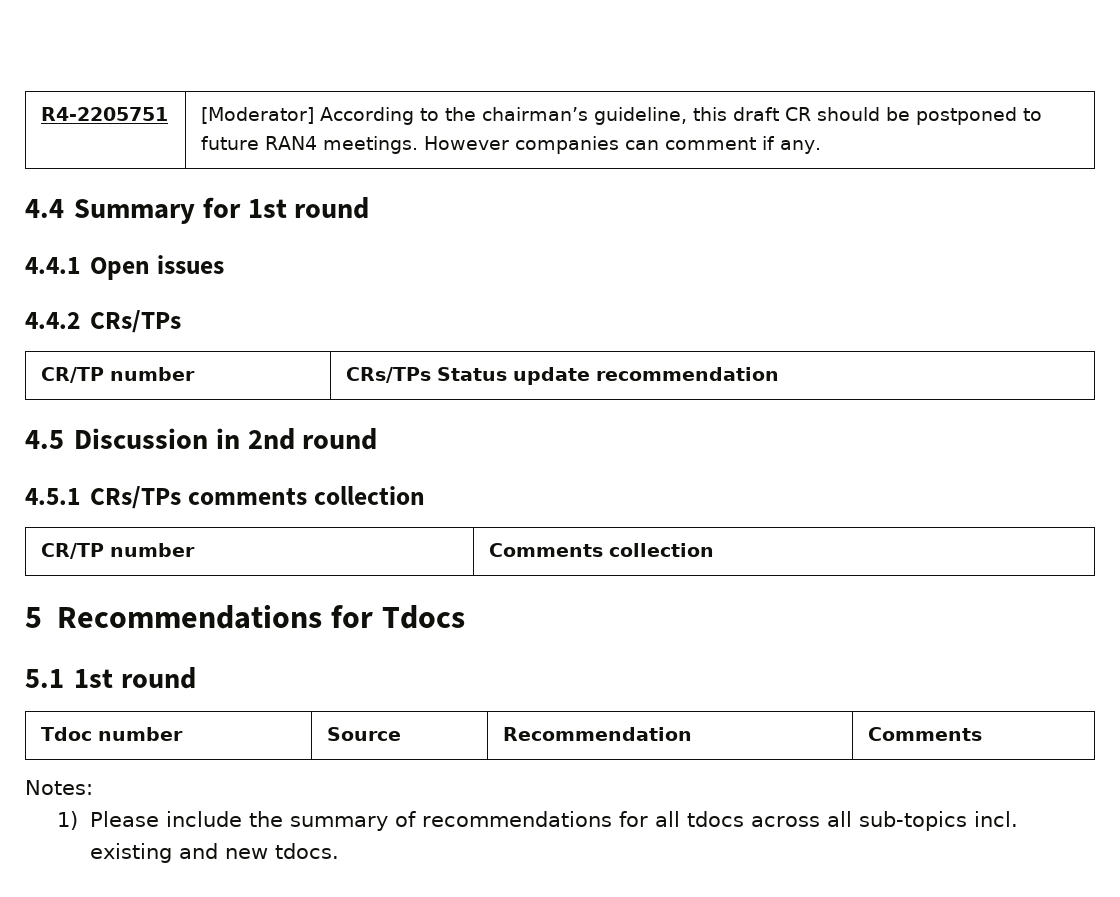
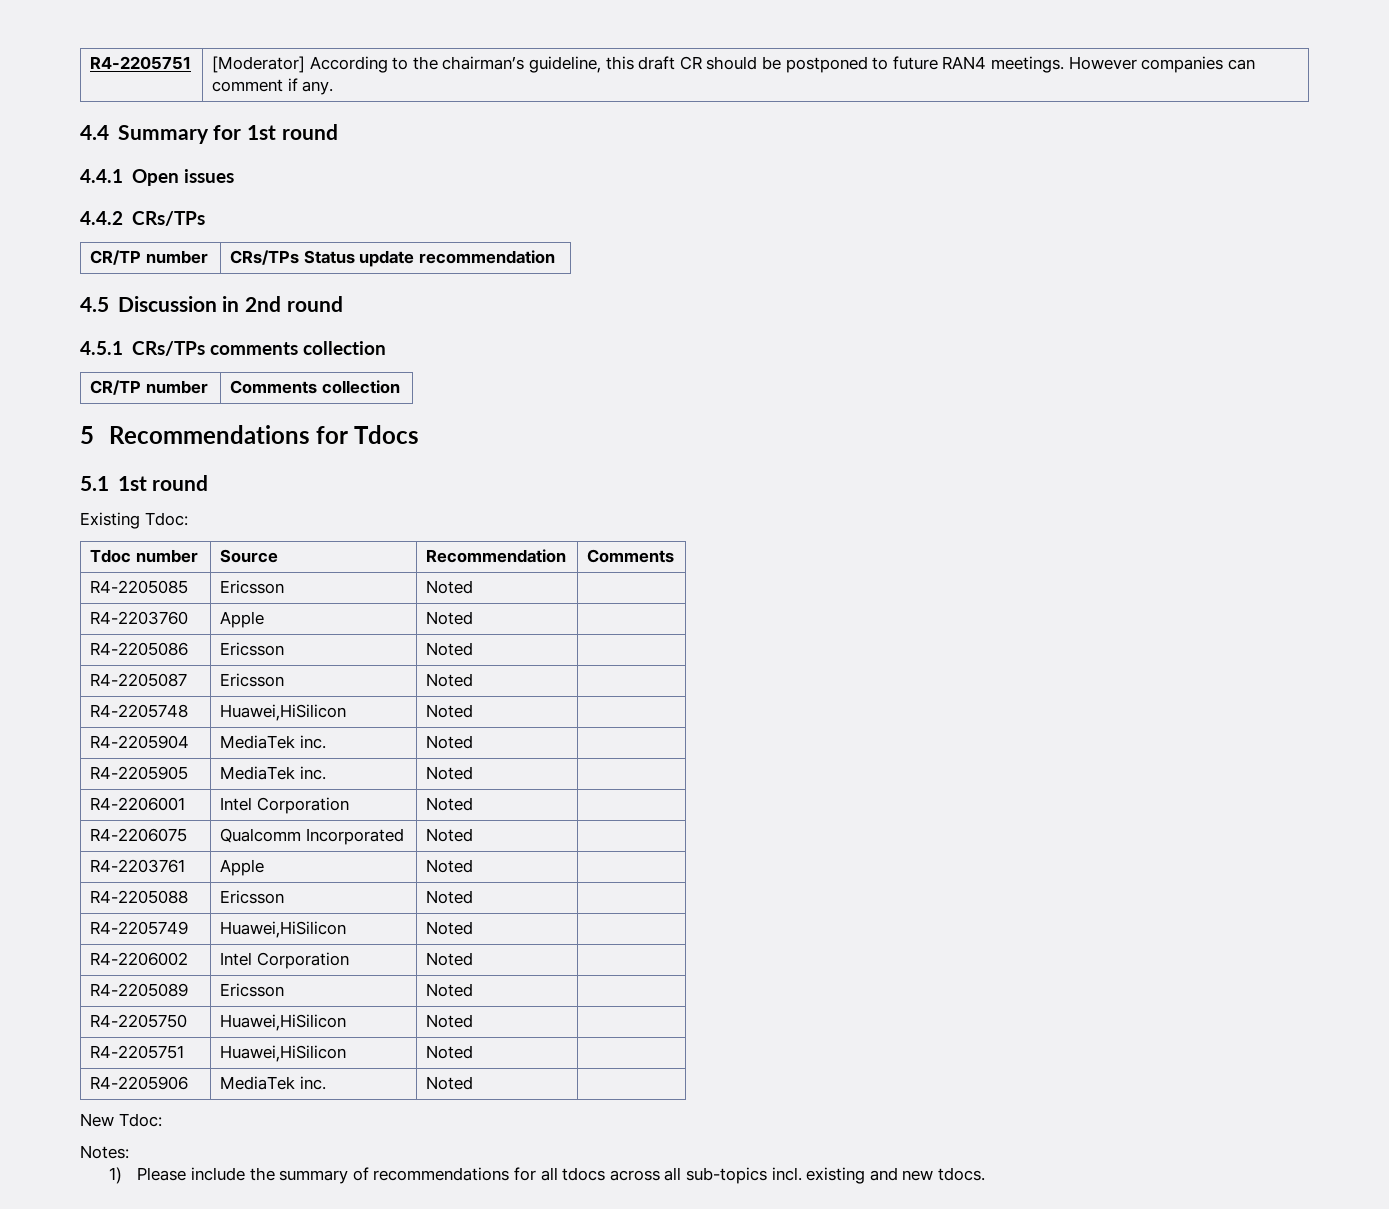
(196, 678) none -> [80,512,188,529] // Existing Tdoc:
(983, 734) none -> [90,580,189,594] [220,580,285,594] [426,580,474,594] [90,611,189,625] [220,611,265,628] [426,611,474,625] [90,642,189,656] [220,642,285,656] [426,642,474,656] [90,673,188,687] [220,673,285,687] [426,673,474,687] [90,704,189,718] [220,704,347,721] [426,704,474,718] [90,735,190,749] [220,735,326,749] [426,735,474,749] [90,766,189,780] [220,766,326,780] [426,766,474,780] [90,797,186,811] [220,797,349,814] [426,797,474,811] [90,828,188,842] [220,828,404,845] [426,828,474,842] [90,859,186,873] [220,859,265,876] [426,859,474,873] [90,890,189,904] [220,890,285,904] [426,890,474,904] [90,921,189,935] [220,921,347,938] [426,921,474,935] [90,952,189,966] [220,952,349,969] [426,952,474,966] [90,983,189,997] [220,983,285,997] [426,983,474,997] [90,1014,188,1028] [220,1014,347,1031] [426,1014,474,1028] [90,1045,185,1059] [220,1045,347,1062] [426,1045,474,1059] [90,1076,189,1090] [220,1076,326,1090] [426,1076,474,1090] [80,1113,162,1127] // R4-2205085 | Ericsson | Noted | // R4-2203760 | Apple | Noted | // R4-2205086 | Ericsson | Noted | // R4-2205087 | Ericsson | Noted | // R4-2205748 | Huawei,HiSilicon | Noted | // R4-2205904 | MediaTek inc. | Noted | // R4-2205905 | MediaTek inc. | Noted | // R4-2206001 | Intel Corporation | Noted | // R4-2206075 | Qualcomm Incorporated | Noted | // R4-2203761 | Apple | Noted | // R4-2205088 | Ericsson | Noted | // R4-2205749 | Huawei,HiSilicon | Noted | // R4-2206002 | Intel Corporation | Noted | // R4-2205089 | Ericsson | Noted | // R4-2205750 | Huawei,HiSilicon | Noted | // R4-2205751 | Huawei,HiSilicon | Noted | // R4-2205906 | MediaTek inc. | Noted | // New Tdoc:

